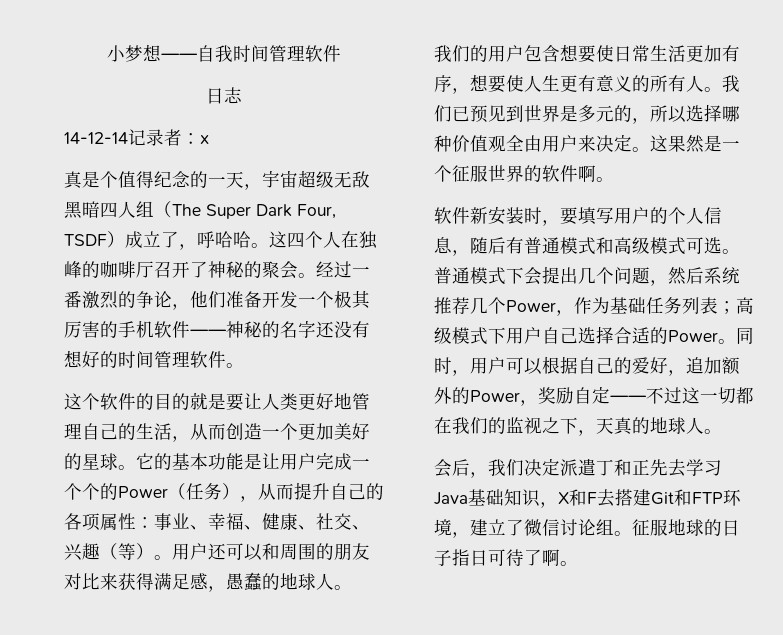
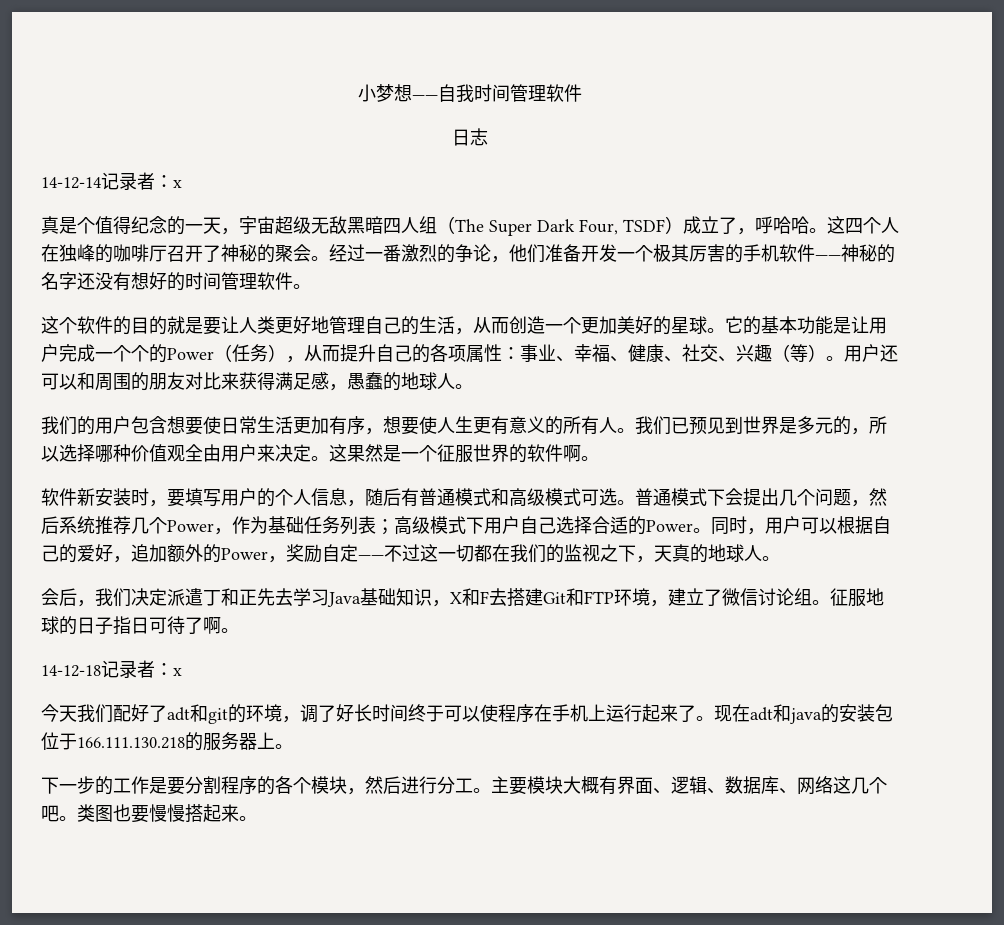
(578, 563) none -> [41,660,182,678] [41,704,893,724] [41,732,293,751] [41,776,887,795] [41,804,257,823] // 14-12-18记录者：x // 今天我们配好了adt和git的环境，调了好长时间终于可以使程序在手机上运行起来了。现在adt和java的安装包位于166.111.130.218的服务器上。 // 下一步的工作是要分割程序的各个模块，然后进行分工。主要模块大概有界面、逻辑、数据库、网络这几个吧。类图也要慢慢搭起来。

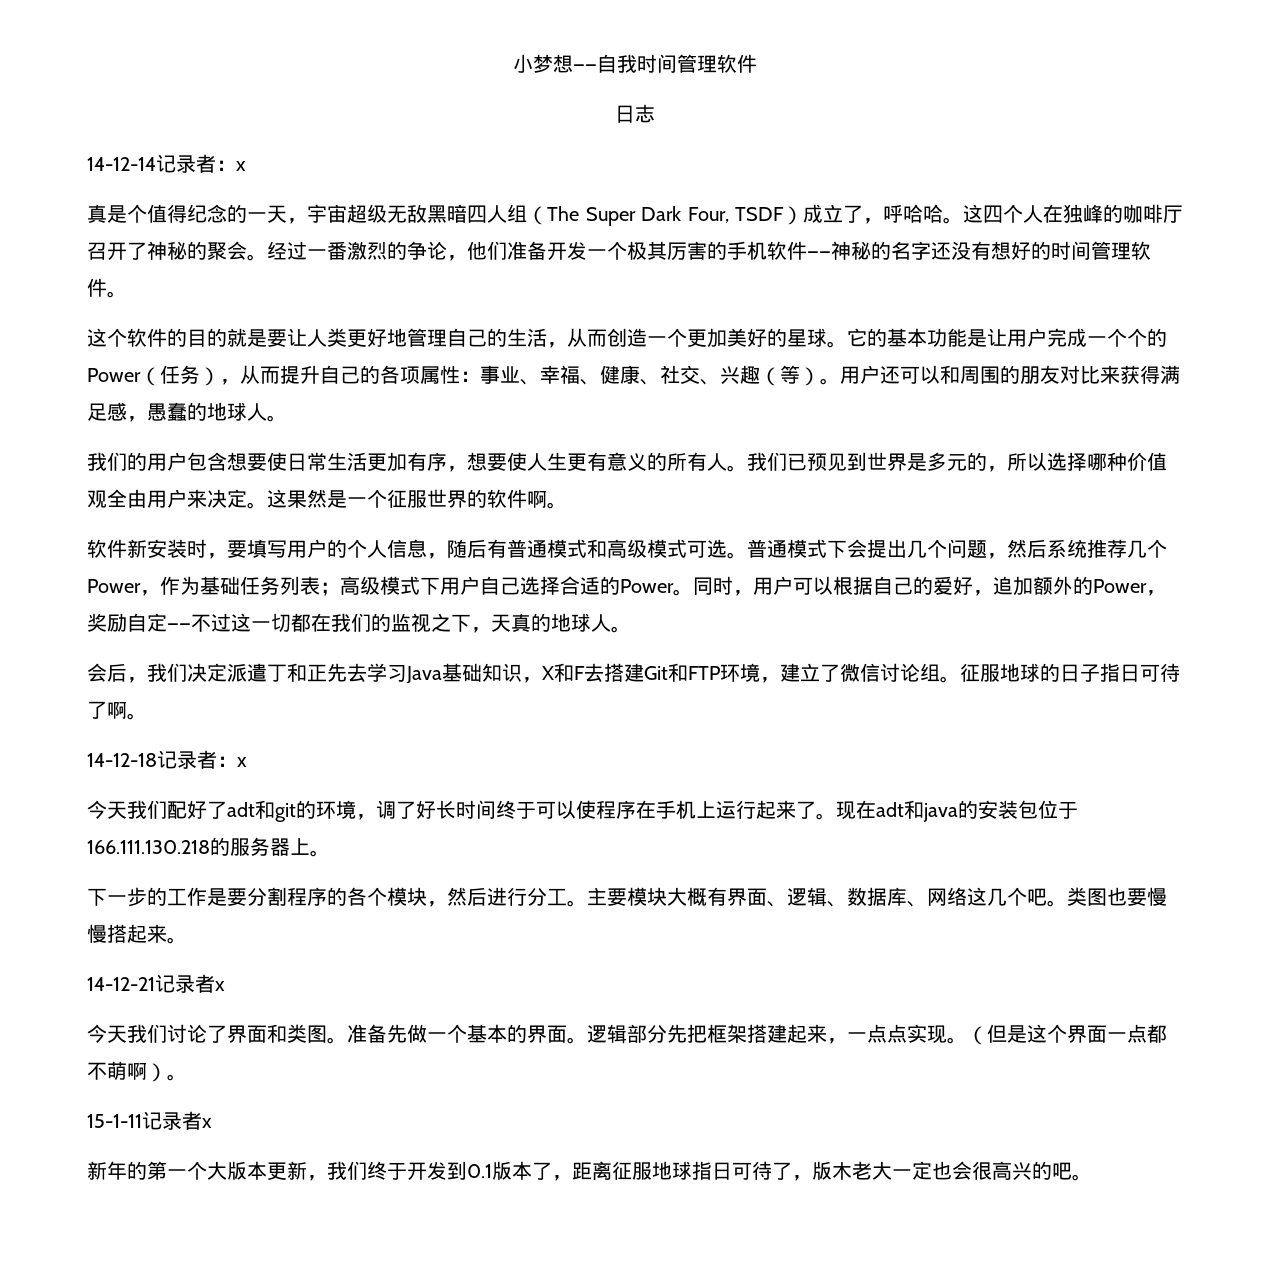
(257, 818) none -> [87,974,225,993] [87,1024,1167,1045] [87,1061,187,1082] [87,1111,212,1130] [87,1161,1092,1181] // 14-12-21记录者x // 今天我们讨论了界面和类图。准备先做一个基本的界面。逻辑部分先把框架搭建起来，一点点实现。（但是这个界面一点都不萌啊）。 // 15-1-11记录者x // 新年的第一个大版本更新，我们终于开发到0.1版本了，距离征服地球指日可待了，版木老大一定也会很高兴的吧。

